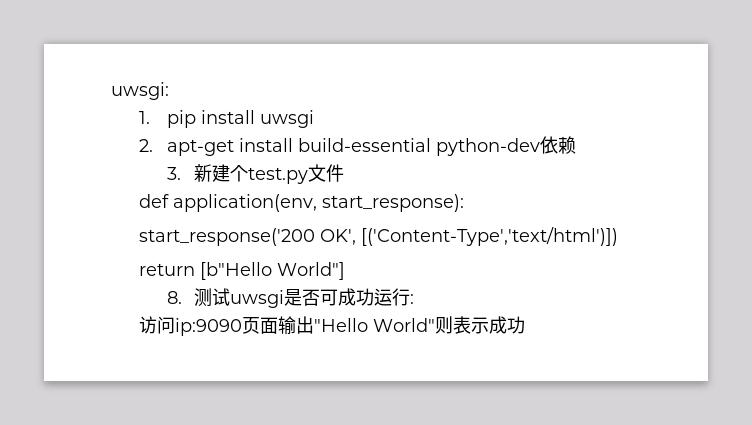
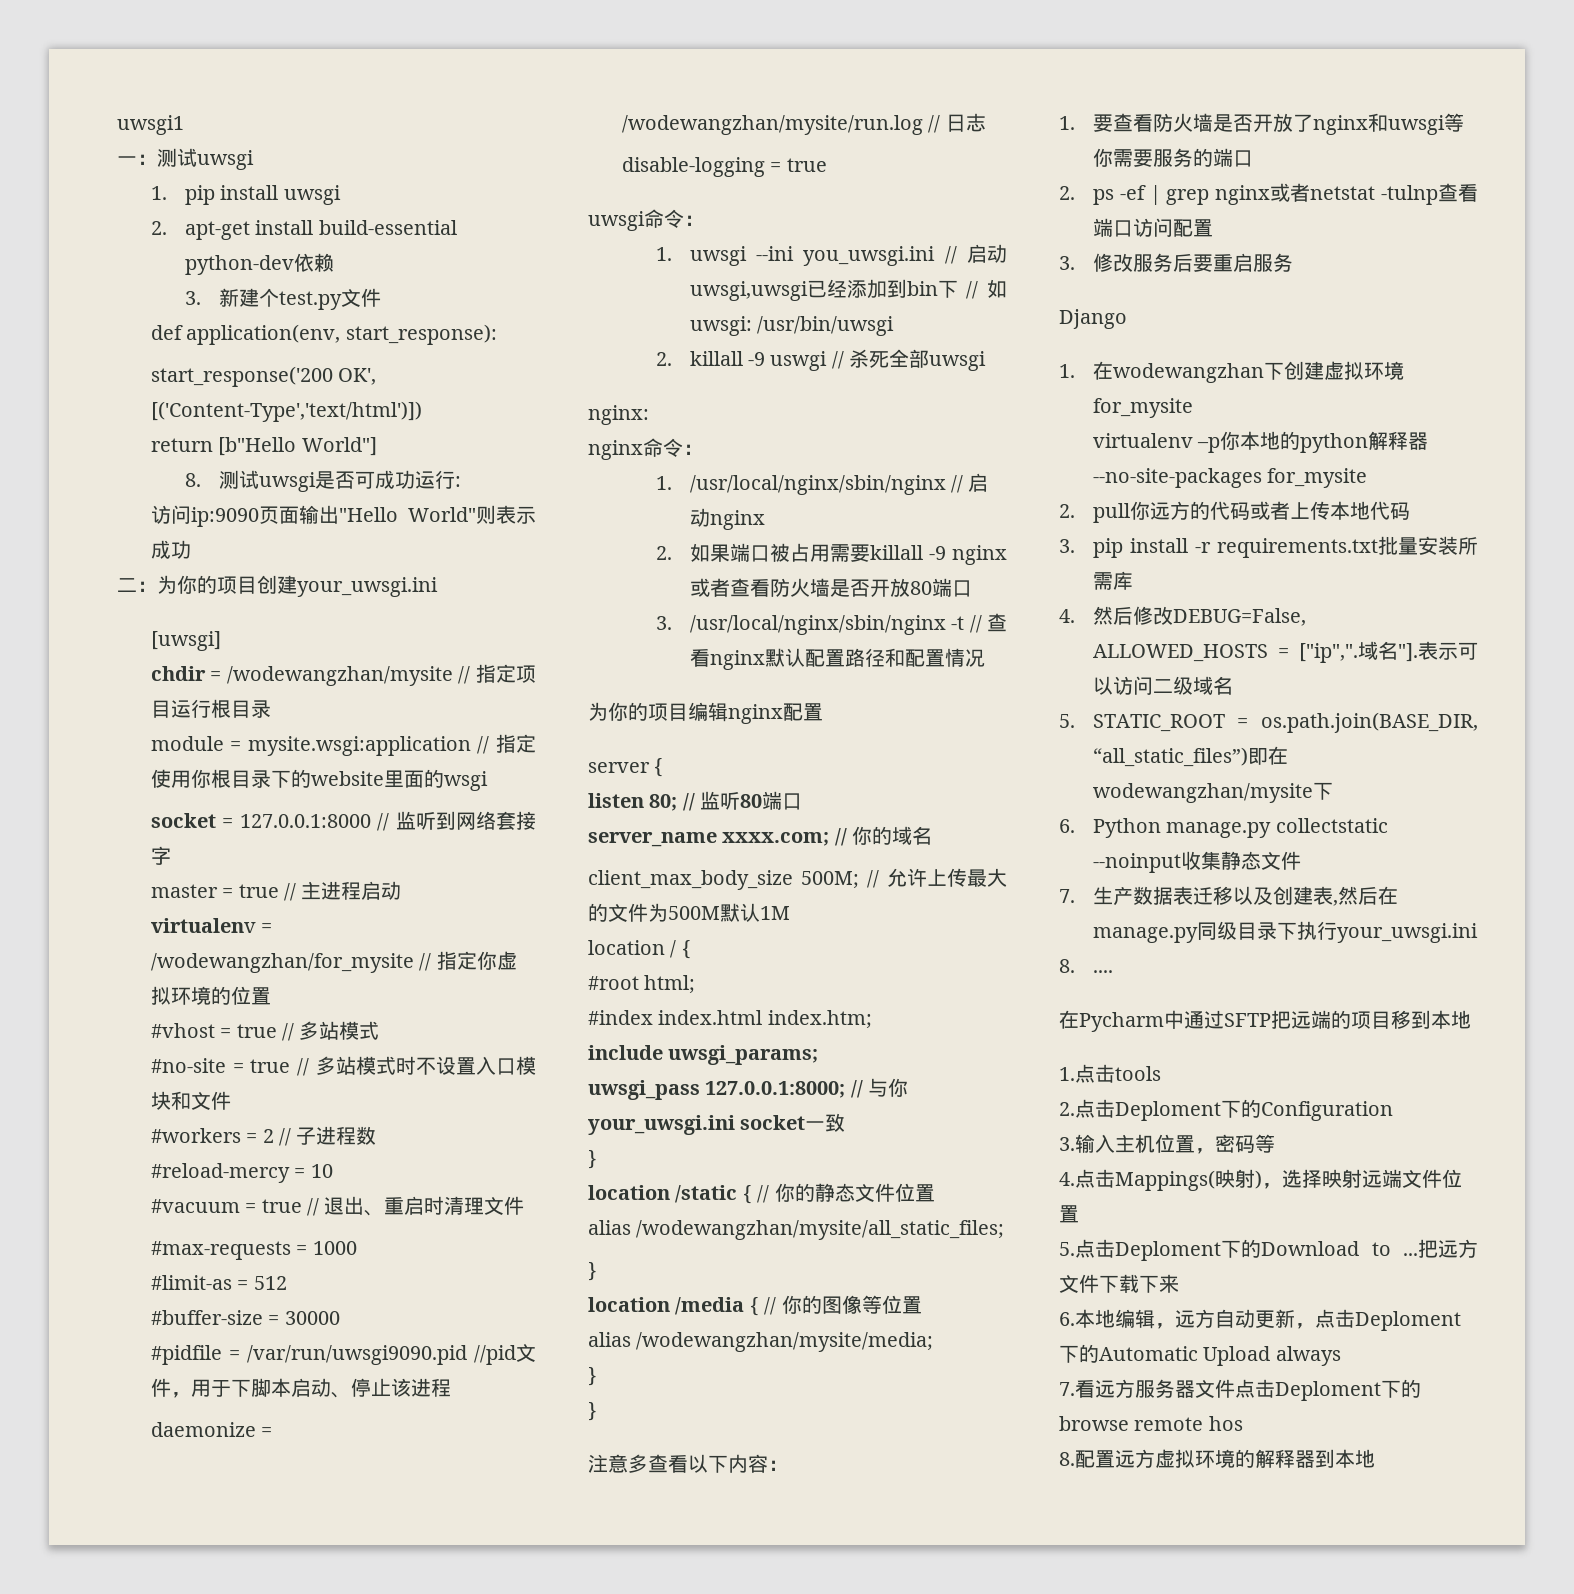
[111,82,169,100] uwsgi: -> [117,115,184,135] [117,148,254,170] uwsgi1 // 一：测试uwsgi
(525, 325) none -> [117,575,438,597] [150,631,221,651] [150,664,536,686] [150,699,271,718] [150,734,536,756] [150,769,488,791] [150,811,536,831] [150,846,171,865] [150,881,402,901] [150,918,273,933] [150,951,517,973] [150,986,271,1005] [150,1021,380,1041] [150,1056,536,1076] [150,1091,231,1110] [150,1126,377,1146] [150,1163,333,1183] [150,1196,525,1216] [150,1241,357,1260] [150,1275,287,1290] [150,1310,340,1325] [150,1343,536,1365] [150,1378,451,1398] [150,1422,273,1437] [621,113,986,135] [621,157,827,177] [588,209,704,231] [655,244,1007,266] [689,279,1007,301] [689,316,894,336] [655,349,987,371] [588,405,649,425] [588,438,703,460] [655,473,989,495] [689,508,765,530] [655,543,1007,565] [689,578,972,597] [655,613,1007,635] [689,648,985,670] [588,702,823,724] [588,758,664,777] [588,791,803,811] [588,826,933,847] [588,868,1007,890] [588,903,790,922] [588,940,691,959] [588,975,696,994] [588,1010,872,1029] [588,1045,819,1065] [588,1078,909,1100] [588,1113,846,1135] [588,1150,597,1169] [588,1183,935,1204] [588,1220,1005,1240] [588,1262,597,1281] [588,1295,922,1316] [588,1332,934,1352] [588,1367,597,1386] [588,1402,597,1421] [588,1454,788,1473] [1059,113,1464,135] [1092,148,1253,167] [1059,183,1478,205] [1092,218,1213,237] [1059,253,1293,272] [1059,309,1127,329] [1059,361,1404,383] [1092,398,1193,418] [1092,431,1429,453] [1092,468,1368,488] [1059,501,1410,523] [1059,536,1478,558] [1092,571,1133,590] [1059,606,1306,626] [1092,641,1478,663] [1092,676,1233,695] [1059,712,1478,733] [1092,746,1288,767] [1092,782,1333,803] [1059,818,1388,838] [1092,851,1301,873] [1059,886,1398,906] [1092,921,1478,943] [1059,959,1113,973] [1059,1010,1471,1032] [1059,1064,1161,1083] [1059,1099,1393,1121] [1059,1134,1275,1154] [1059,1169,1462,1191] [1059,1205,1079,1223] [1059,1239,1478,1261] [1059,1274,1179,1293] [1059,1309,1461,1331] [1059,1344,1341,1366] [1059,1379,1421,1401] [1059,1416,1243,1431] [1059,1449,1375,1468] // 二：为你的项目创建your_uwsgi.ini // [uwsgi] // chdir = /wodewangzhan/mysite // 指定项目运行根目录 // module = mysite.wsgi:application // 指定使用你根目录下的website里面的wsgi // socket = 127.0.0.1:8000 // 监听到网络套接字 // master = true // 主进程启动 // virtualenv = /wodewangzhan/for_mysite // 指定你虚拟环境的位置 // #vhost = true // 多站模式 // #no-site = true // 多站模式时不设置入口模块和文件 // #workers = 2 // 子进程数 // #reload-mercy = 10 // #vacuum = true // 退出、重启时清理文件 // #max-requests = 1000 // #limit-as = 512 // #buffer-size = 30000 // #pidfile = /var/run/uwsgi9090.pid //pid文件，用于下脚本启动、停止该进程 // daemonize = /wodewangzhan/mysite/run.log // 日志 // disable-logging = true // uwsgi命令： // 1. uwsgi --ini you_uwsgi.ini // 启动uwsgi,uwsgi已经添加到bin下 // 如uwsgi: /usr/bin/uwsgi // 2. killall -9 uswgi // 杀死全部uwsgi // nginx: // nginx命令： // 1. /usr/local/nginx/sbin/nginx // 启动nginx // 2.如果端口被占用需要killall -9 nginx或者查看防火墙是否开放80端口 // 3. /usr/local/nginx/sbin/nginx -t // 查看nginx默认配置路径和配置情况 // 为你的项目编辑nginx配置 // server { // listen 80; // 监听80端口 // server_name xxxx.com; // 你的域名 // client_max_body_size 500M; // 允许上传最大的文件为500M默认1M // location / { // #root html; // #index index.html index.htm; // include uwsgi_params; // uwsgi_pass 127.0.0.1:8000; // 与你your_uwsgi.ini socket一致 // } // location /static { // 你的静态文件位置 // alias /wodewangzhan/mysite/all_static_files; // } // location /media { // 你的图像等位置 // alias /wodewangzhan/mysite/media; // } // } // 注意多查看以下内容： // 1.要查看防火墙是否开放了nginx和uwsgi等你需要服务的端口 // 2. ps -ef | grep nginx或者netstat -tulnp查看端口访问配置 // 3.修改服务后要重启服务 // Django // 1.在wodewangzhan下创建虚拟环境for_mysite // virtualenv –p你本地的python解释器--no-site-packages for_mysite // 2. pull你远方的代码或者上传本地代码 // 3. pip install -r requirements.txt批量安装所需库 // 4.然后修改DEBUG=False, ALLOWED_HOSTS = ["ip",".域名"].表示可以访问二级域名 // 5. STATIC_ROOT = os.path.join(BASE_DIR, “all_static_files”)即在wodewangzhan/mysite下 // 6. Python manage.py collectstatic --noinput收集静态文件 // 7.生产数据表迁移以及创建表,然后在manage.py同级目录下执行your_uwsgi.ini // 8. .... // 在Pycharm中通过SFTP把远端的项目移到本地 // 1.点击tools // 2.点击Deploment下的Configuration // 3.输入主机位置，密码等 // 4.点击Mappings(映射)，选择映射远端文件位置 // 5.点击Deploment下的Download to ...把远方文件下载下来 // 6.本地编辑，远方自动更新，点击Deploment下的Automatic Upload always // 7.看远方服务器文件点击Deploment下的browse remote hos // 8.配置远方虚拟环境的解释器到本地

